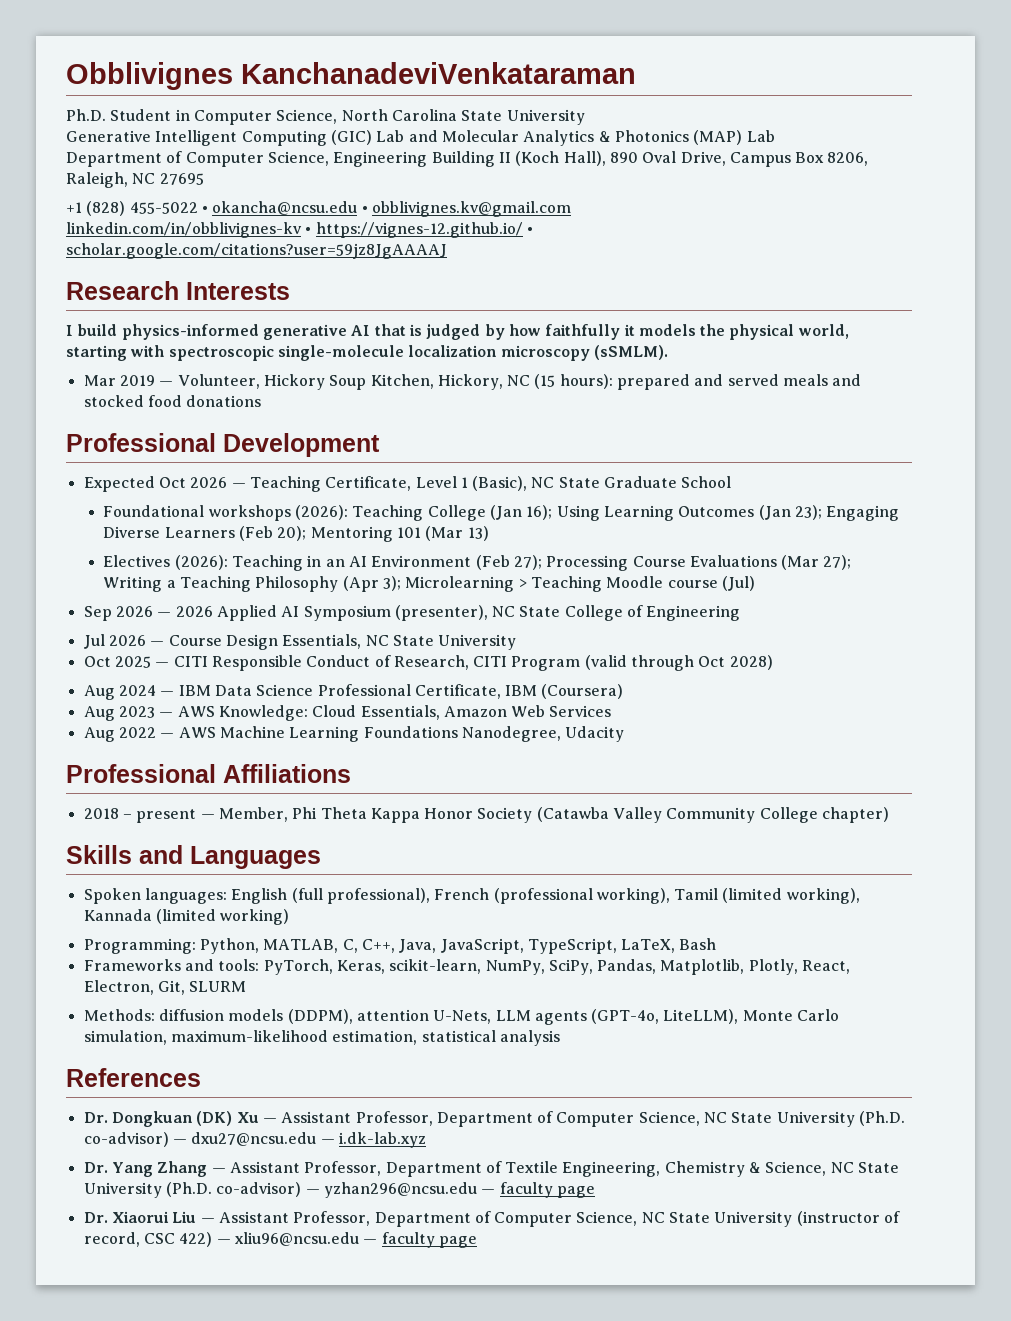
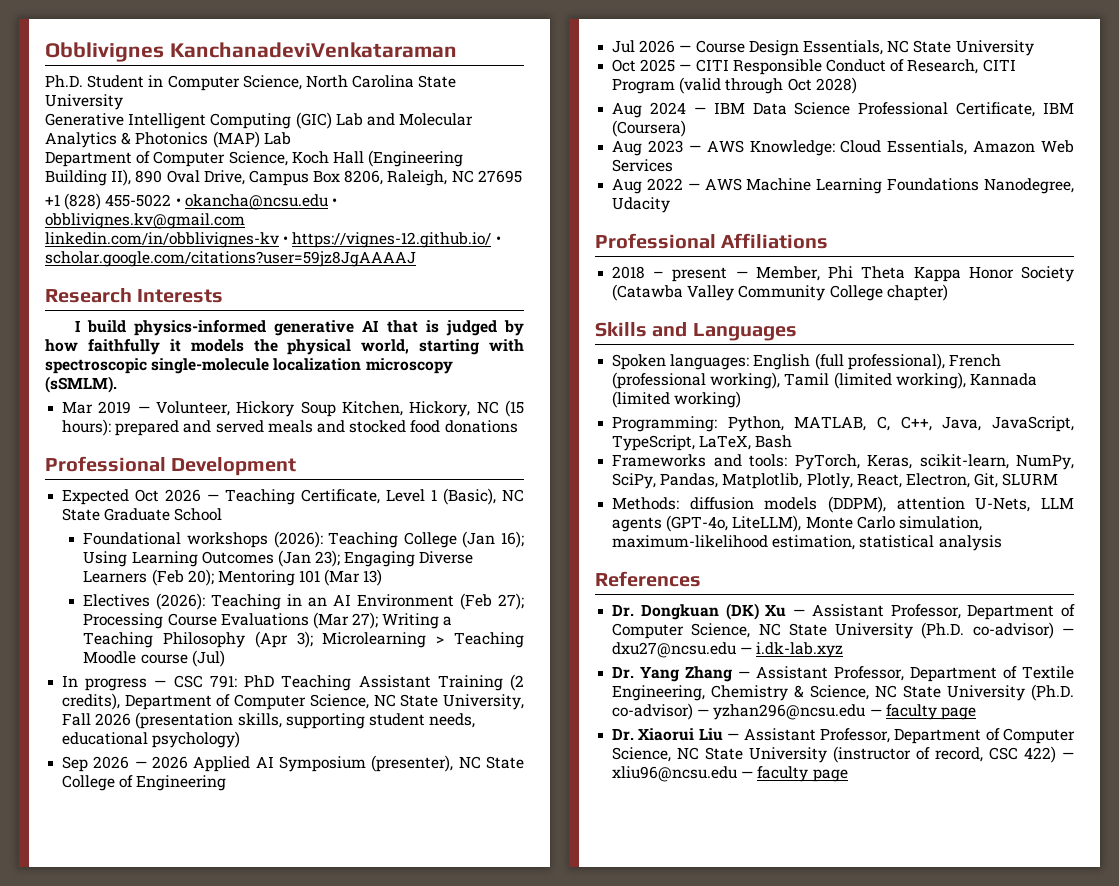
[333,151,606,167] Engineering Building II (Koch Hall), -> [291,150,464,167] [45,169,132,186] Koch Hall (Engineering Building II),
(755, 583) none -> [62,674,524,691] [62,693,524,710] [62,712,476,729] [62,731,241,748] // In progress — CSC 791: PhD Teaching Assistant Training (2 credits), Department of Computer Science, NC State University, Fall 2026 (presentation skills, supporting student needs, educational psychology)

